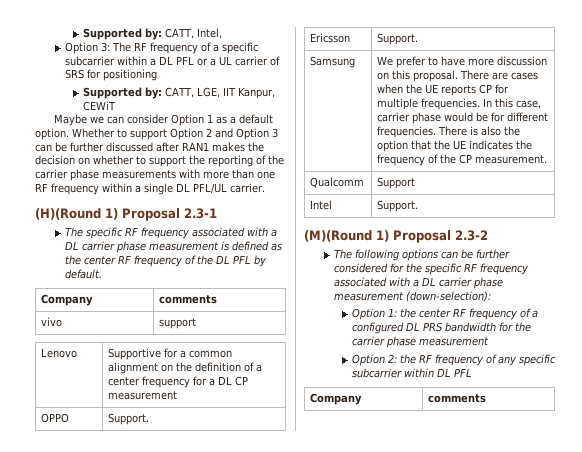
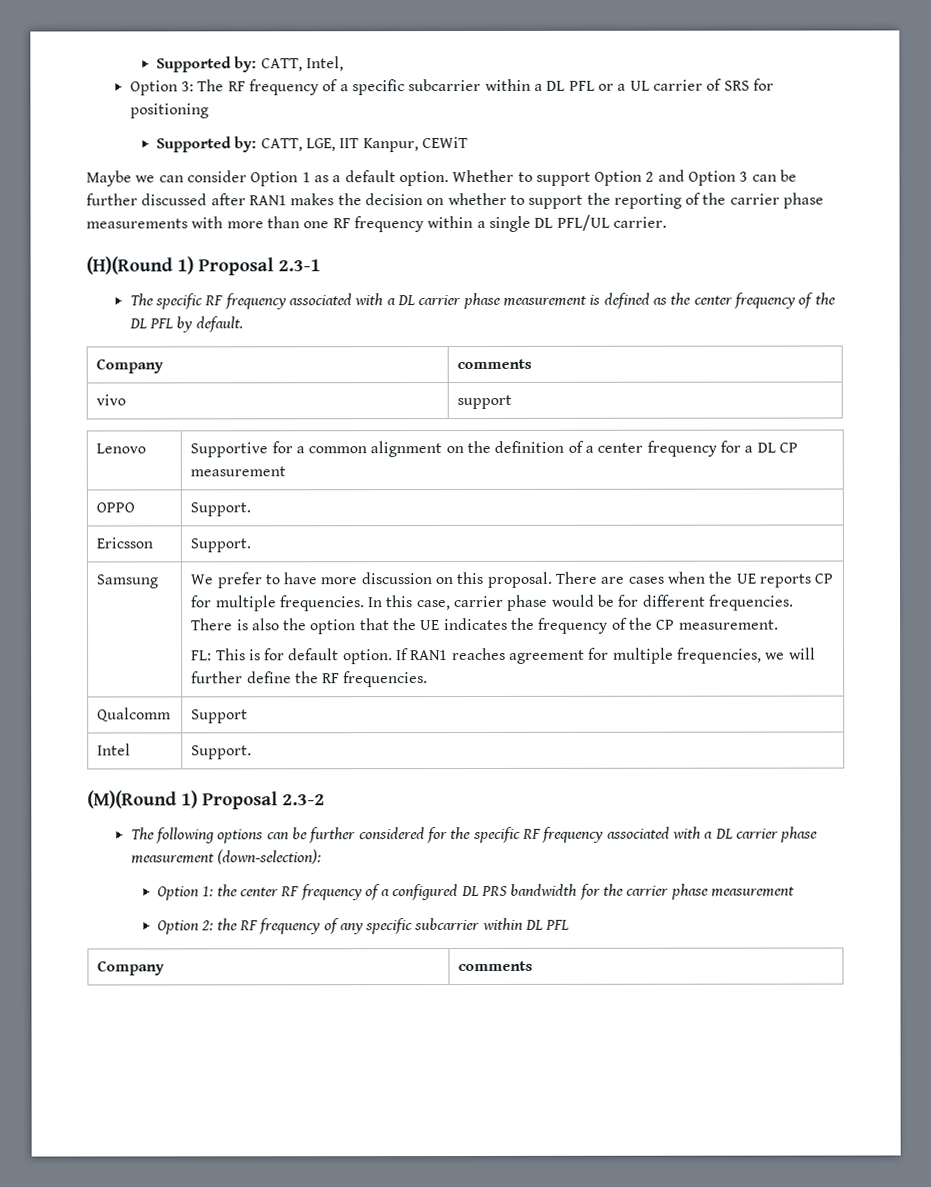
[117,255,131,264] RF -> (733, 300) none
(548, 159) none -> [191,647,816,665] [191,671,429,688] // FL: This is for default option. If RAN1 reaches agreement for multiple frequencies, we will further define the RF frequencies.

